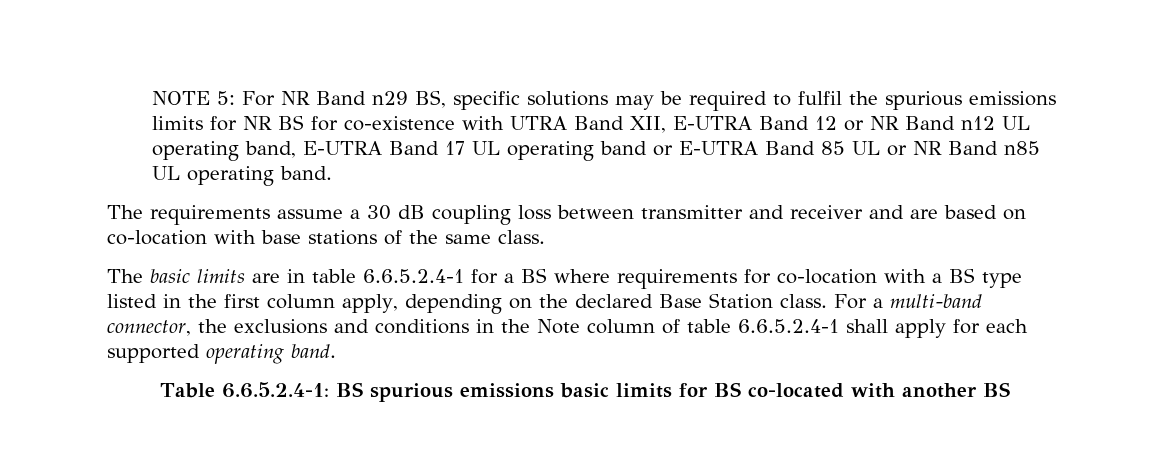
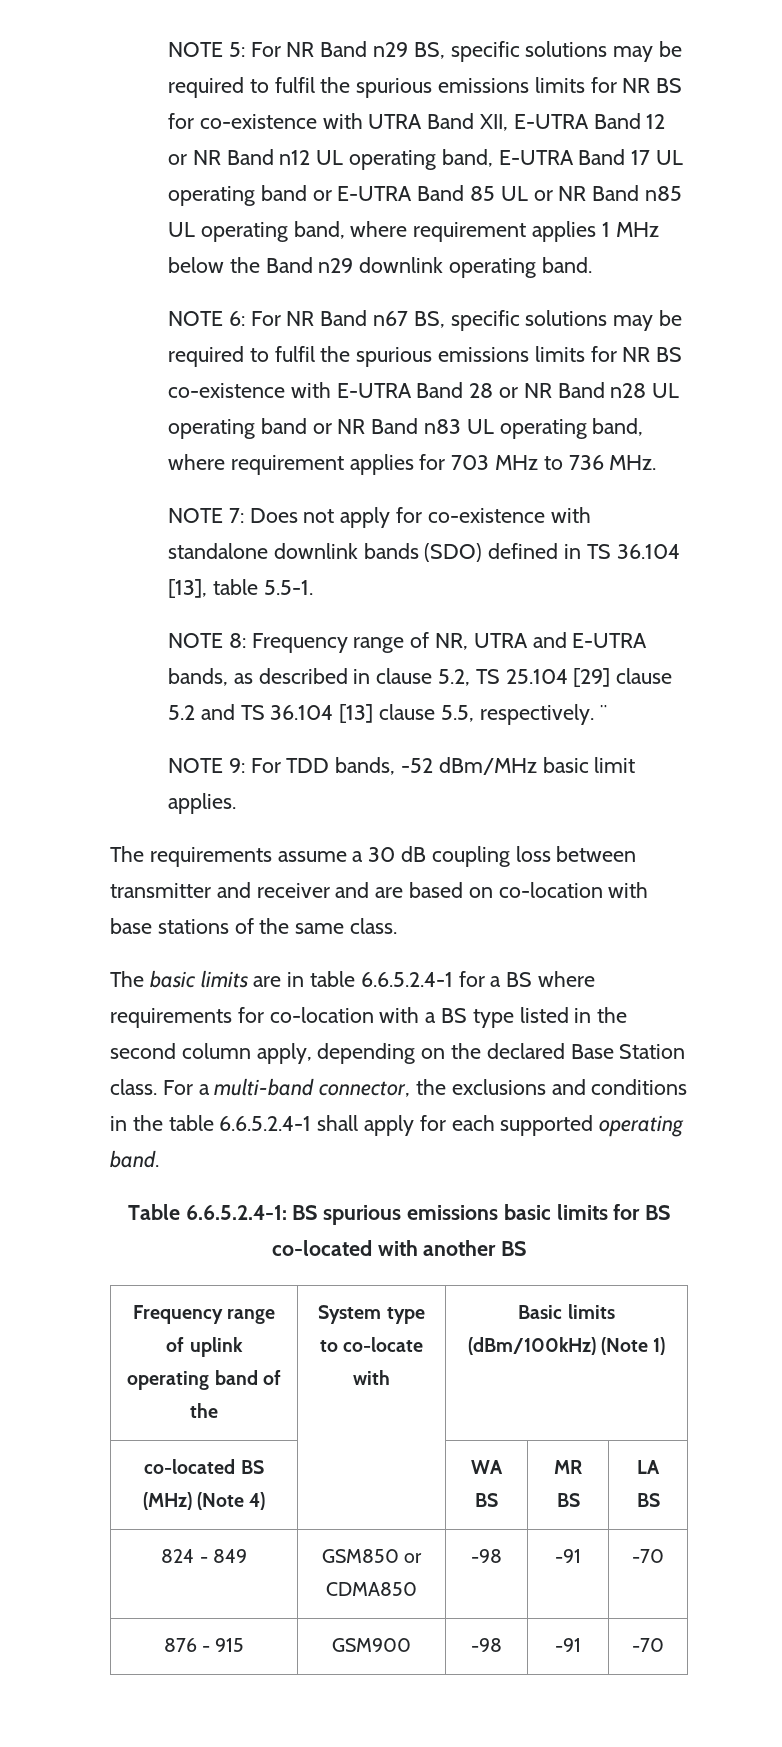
[280,166,333,180] band. -> [293,221,659,242] [167,257,592,278] [167,310,682,331] [167,346,683,367] [167,382,680,398] [167,418,644,439] [167,454,657,475] [167,507,591,528] [167,543,680,562] [167,579,313,598] [167,632,648,653] [167,668,673,687] [167,704,609,725] [167,757,636,775] [167,793,236,814] band, where requirement applies 1 MHz below the Band n29 downlink operating band. // NOTE 6: For NR Band n67 BS, specific solutions may be required to fulfil the spurious emissions limits for NR BS co-existence with E-UTRA Band 28 or NR Band n28 UL operating band or NR Band n83 UL operating band, where requirement applies for 703 MHz to 736 MHz. // NOTE 7: Does not apply for co-existence with standalone downlink bands (SDO) defined in TS 36.104 [13], table 5.5-1. // NOTE 8: Frequency range of NR, UTRA and E-UTRA bands, as described in clause 5.2, TS 25.104 [29] clause 5.2 and TS 36.104 [13] clause 5.5, respectively. ¨ // NOTE 9: For TDD bands, -52 dBm/MHz basic limit applies.
[224,294,260,308] first -> [110,1043,176,1059] second
[537,319,680,334] Note column of -> (163, 1123) none
(1010, 389) none -> [132,1305,276,1324] [166,1337,243,1357] [127,1370,281,1390] [190,1403,218,1418] [318,1305,425,1324] [319,1337,424,1352] [353,1370,390,1385] [518,1304,615,1319] [467,1337,666,1355] [144,1459,264,1474] [142,1492,266,1510] [471,1460,504,1474] [475,1493,498,1507] [554,1460,582,1474] [556,1493,580,1507] [637,1460,660,1474] [636,1493,660,1507] [161,1549,247,1563] [321,1549,423,1563] [326,1582,417,1596] [471,1549,502,1563] [555,1549,581,1563] [632,1549,664,1563] [163,1638,245,1652] [332,1638,411,1652] [471,1638,502,1652] [555,1638,581,1652] [632,1638,664,1652] // Frequency range of uplink operating band of the | System type to co-locate with | Basic limits (dBm/100kHz) (Note 1) // co-located BS (MHz) (Note 4) | | WA BS | MR BS | LA BS // 824 - 849 | GSM850 or CDMA850 | -98 | -91 | -70 // 876 - 915 | GSM900 | -98 | -91 | -70

